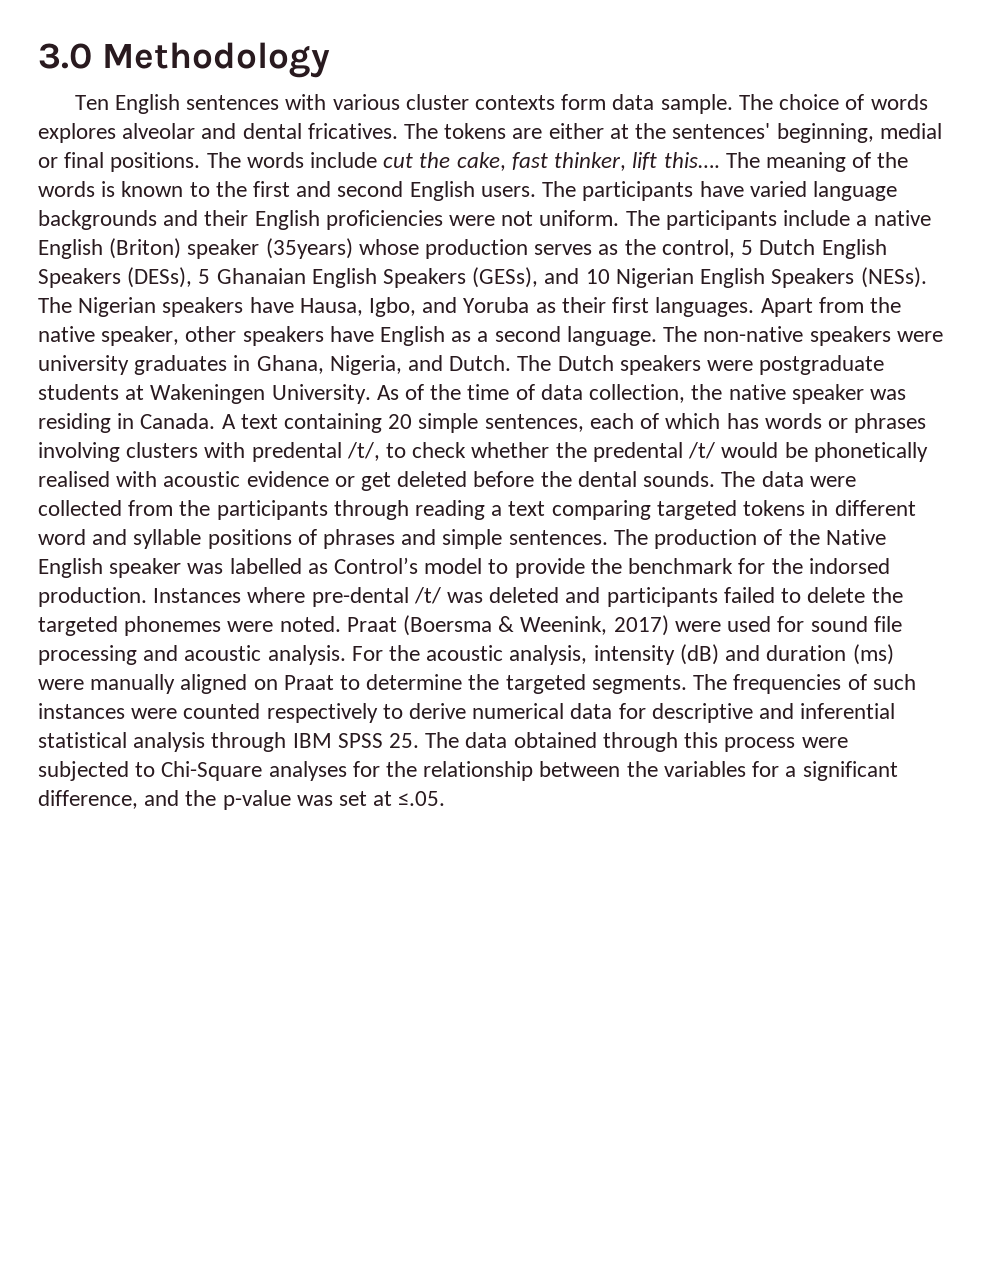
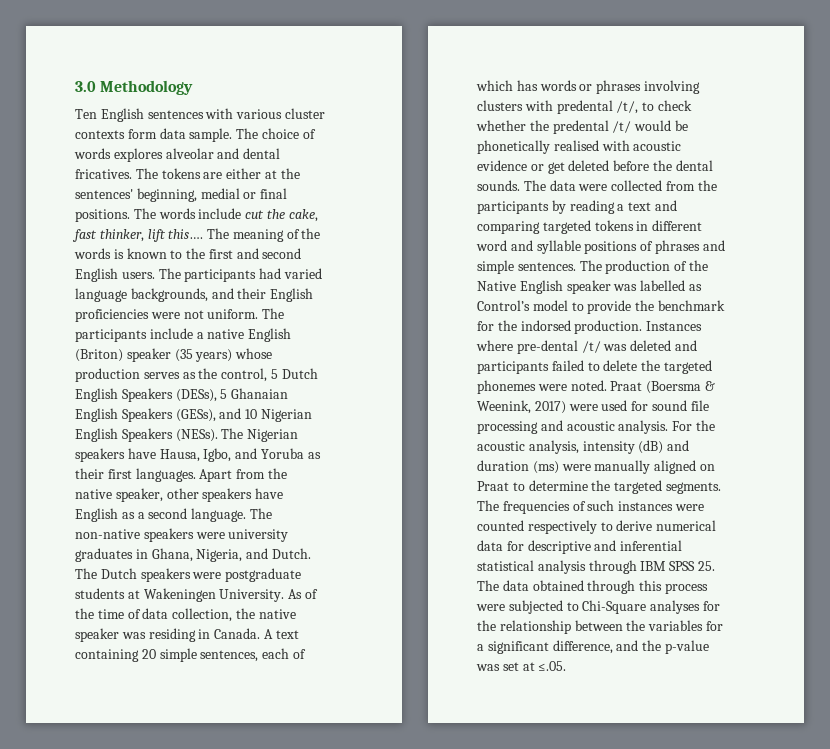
[699,181,744,197] have -> [259,268,282,279] had
[38,210,157,230] backgrounds -> [130,288,208,302] backgrounds,
[265,238,353,259] (35years) -> [174,349,233,362] (35 years)
[333,500,409,520] through -> [551,200,566,214] by
(546, 508) none -> [654,200,677,211] and

